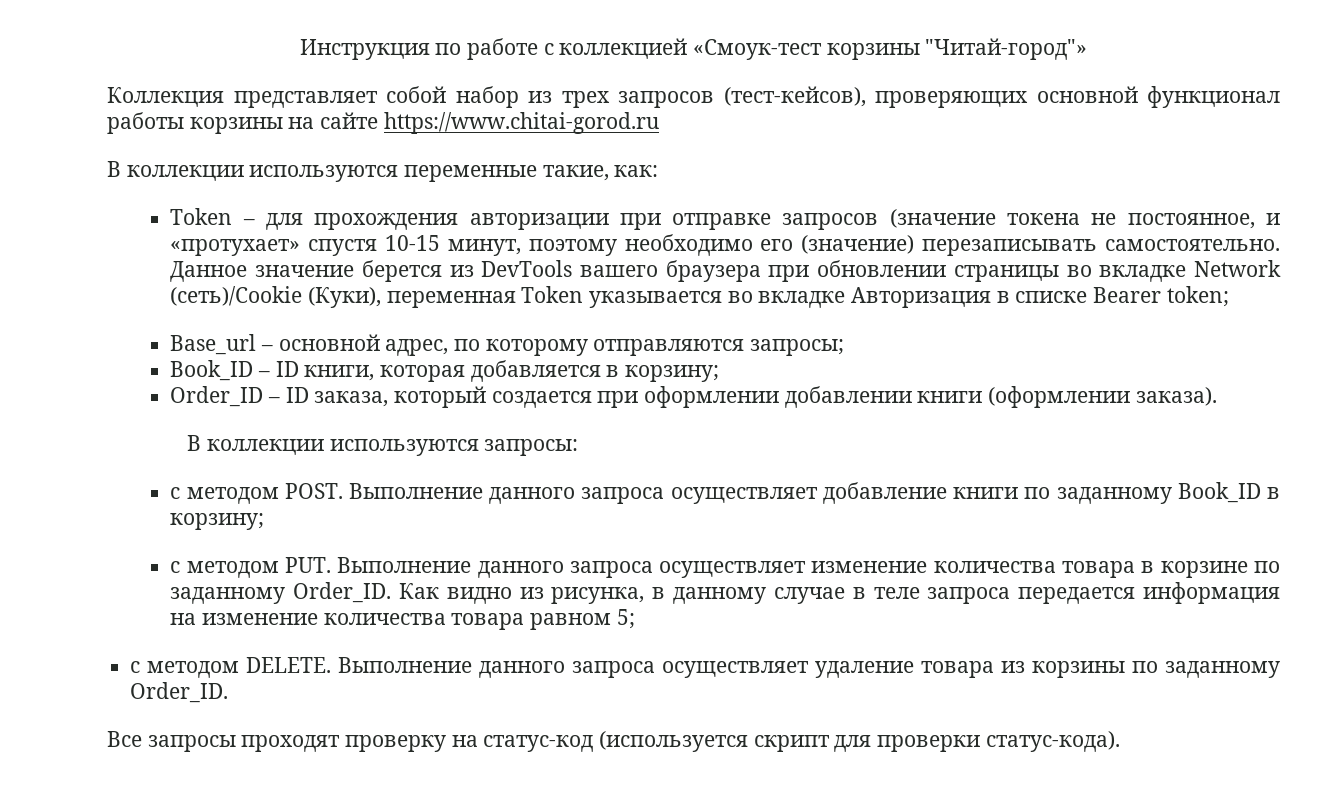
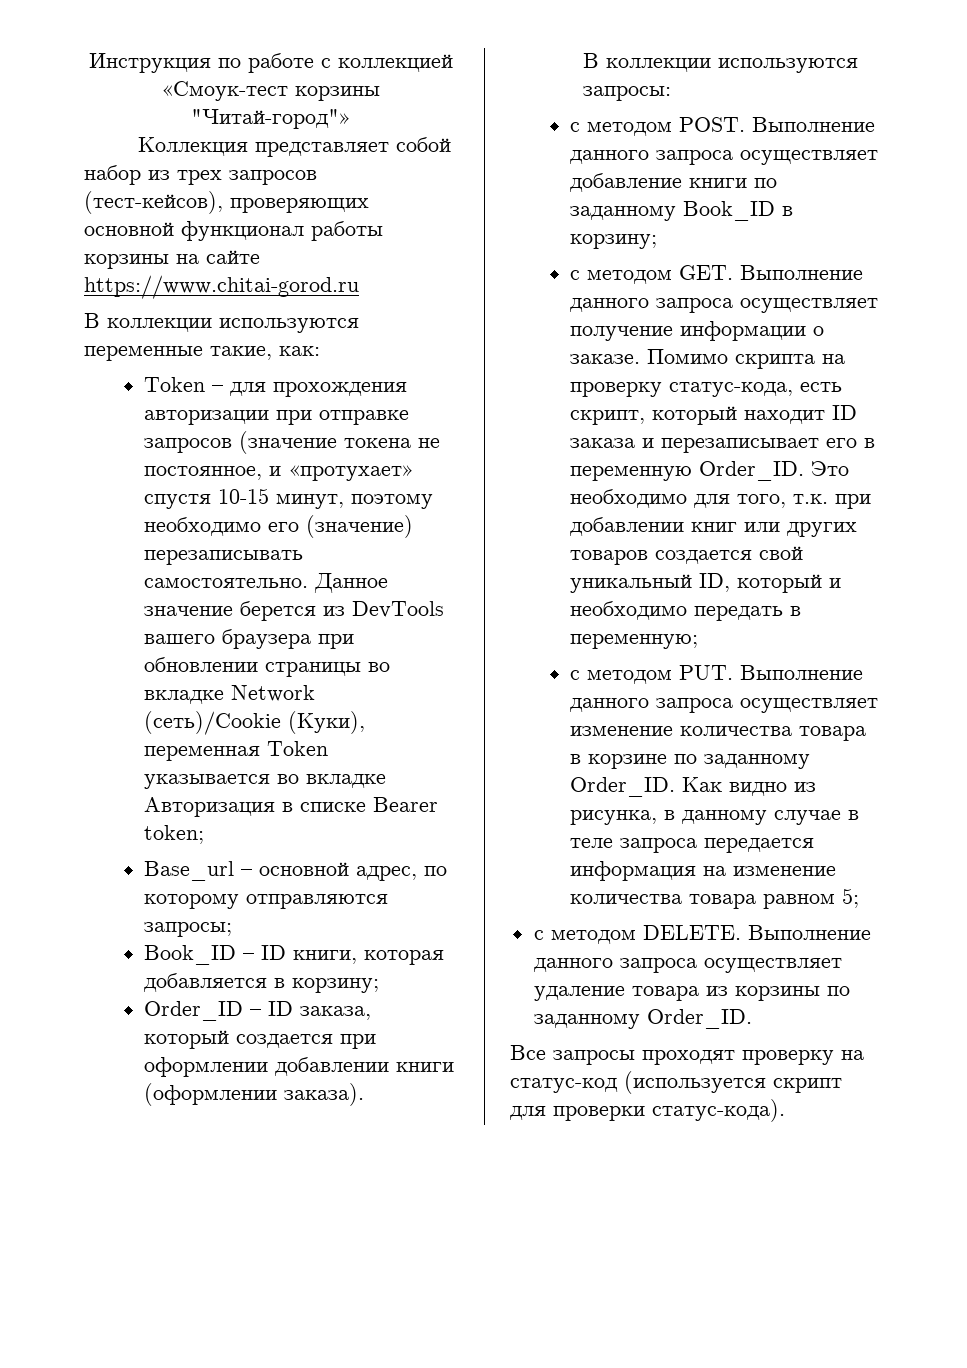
(265, 521) none -> [570,265,864,284] [570,298,879,313] [570,321,825,341] [570,349,846,369] [570,382,843,397] [570,405,858,425] [570,438,876,453] [570,461,850,481] [570,489,872,509] [570,517,858,537] [570,546,804,565] [570,573,842,593] [570,601,802,621] [570,634,699,649] // с методом GET. Выполнение данного запроса осуществляет получение информации о заказе. Помимо скрипта на проверку статус-кода, есть скрипт, который находит ID заказа и перезаписывает его в переменную Order_ID. Это необходимо для того, т.к. при добавлении книг или других товаров создается свой уникальный ID, который и необходимо передать в переменную;

